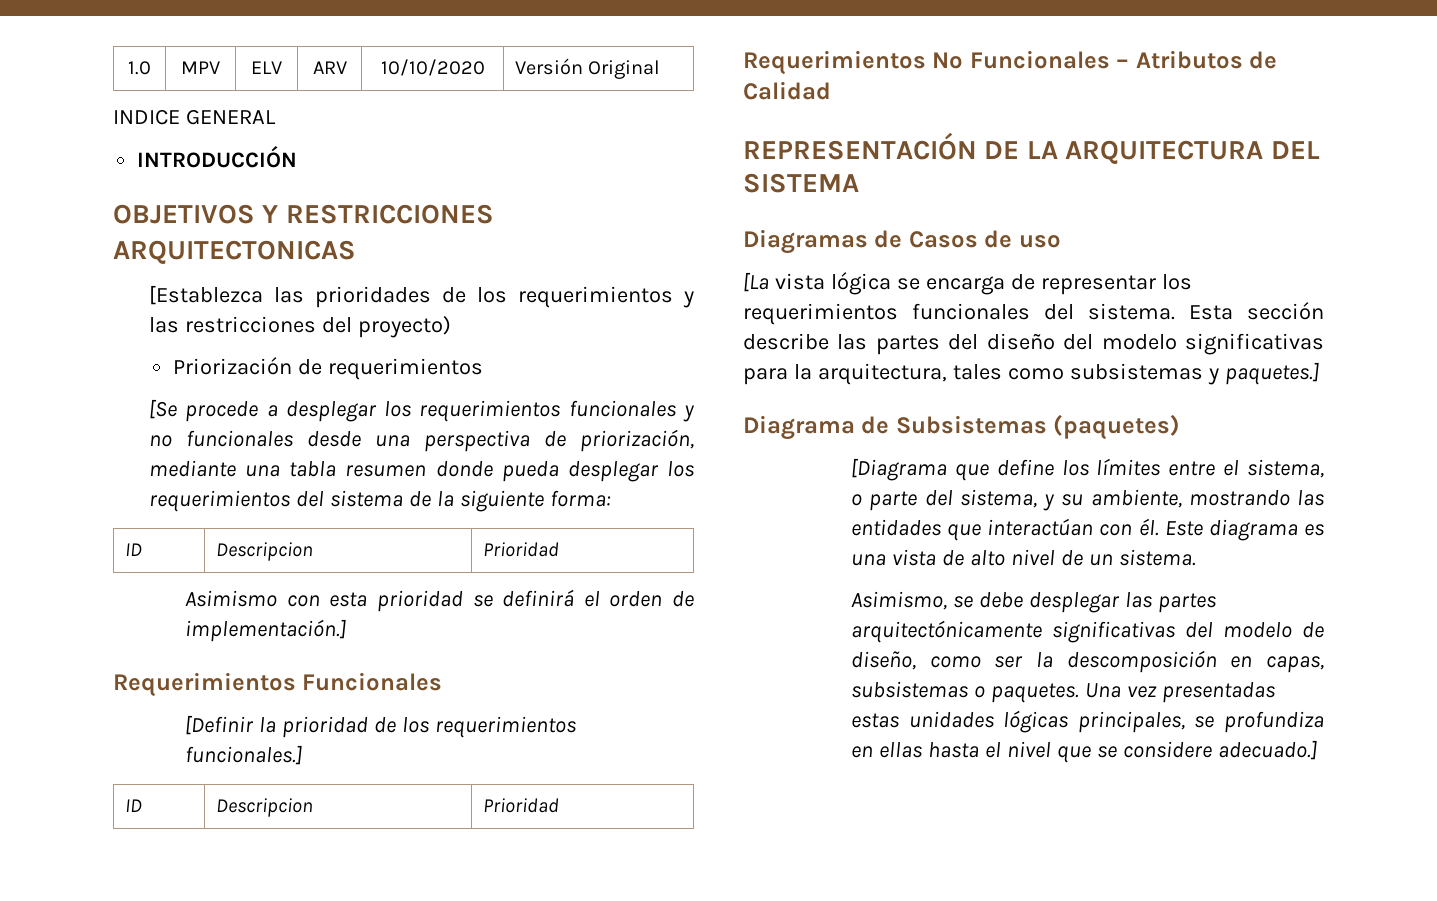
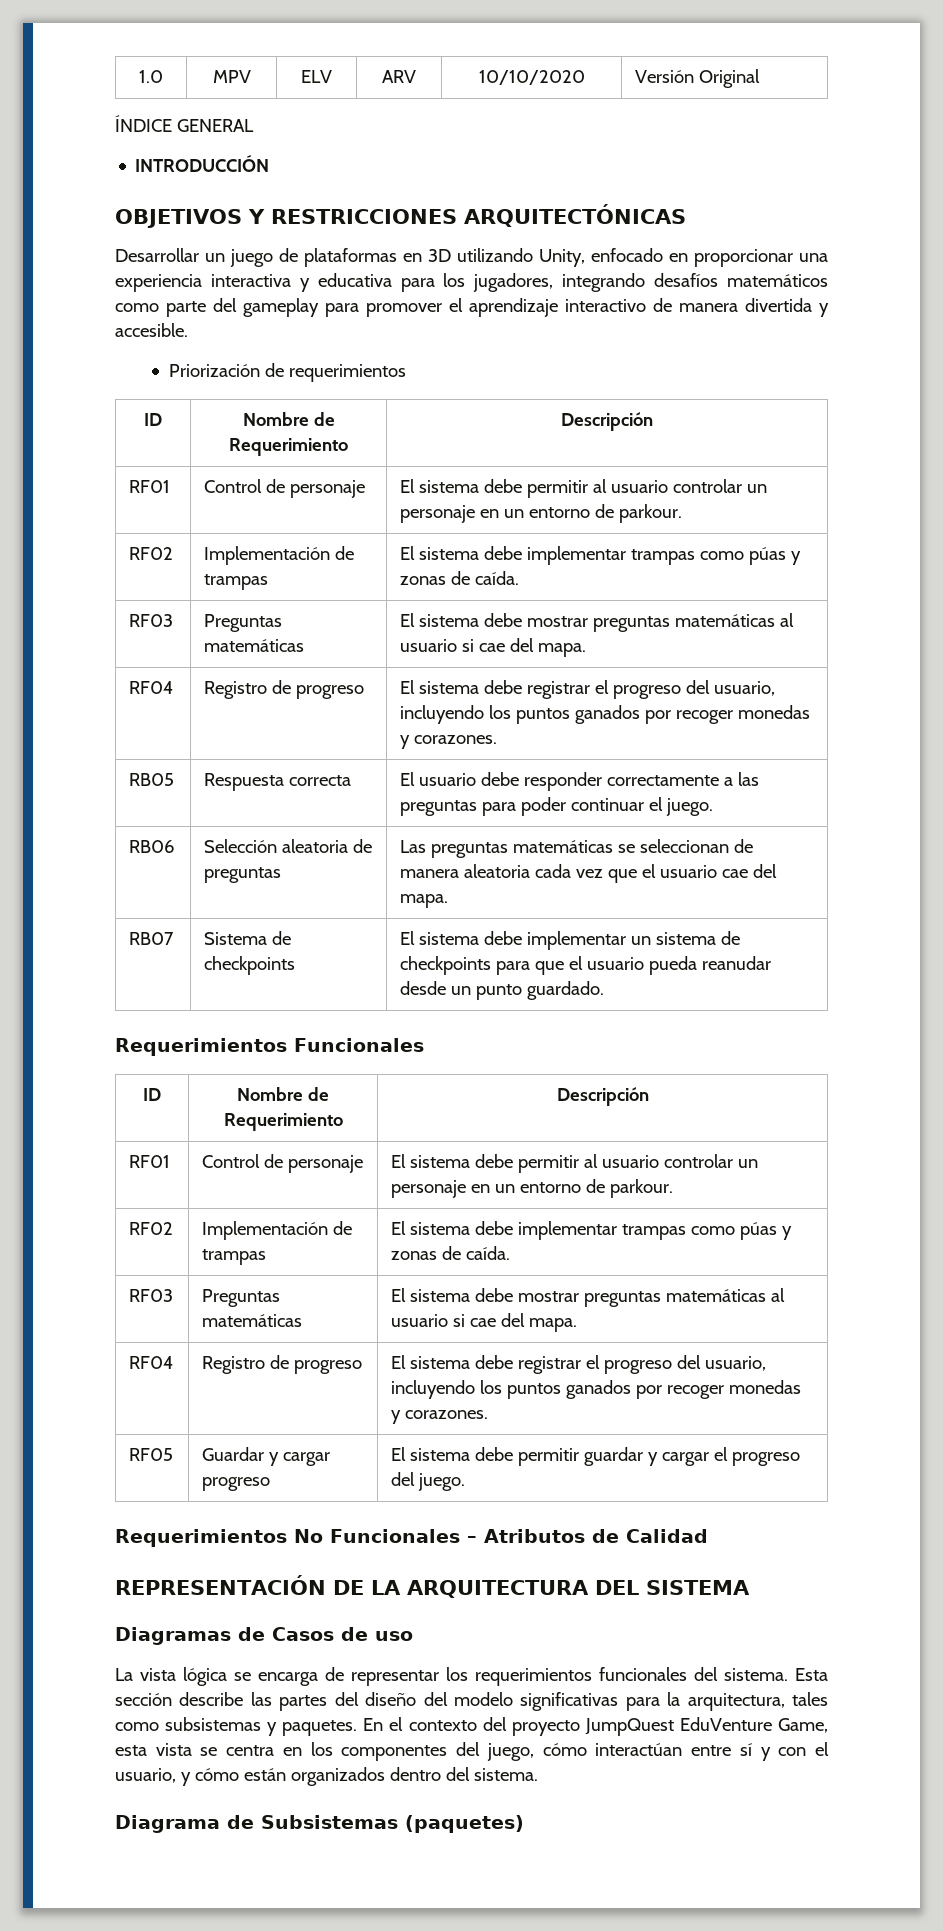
[113,109,180,125] INDICE -> [115,115,172,132] ÍNDICE
[113,240,356,264] [149,285,694,308] [149,316,451,338] [173,357,484,380] [149,399,695,422] [149,429,694,452] [149,460,695,482] [149,490,611,512] [124,543,142,556] [215,542,313,561] [482,542,559,557] [185,589,694,612] [185,619,347,642] [113,672,443,697] [185,715,576,738] [185,745,303,765] [124,799,142,812] [215,798,313,817] [482,798,559,813] ARQUITECTONICAS // [Establezca las prioridades de los requerimientos y las restricciones del proyecto) // Priorización de requerimientos // [Se procede a desplegar los requerimientos funcionales y no funcionales desde una perspectiva de priorización, mediante una tabla resumen donde pueda desplegar los requerimientos del sistema de la siguiente forma: // ID | Descripcion | Prioridad // Asimismo con esta prioridad se definirá el orden de implementación.] // Requerimientos Funcionales // [Definir la prioridad de los requerimientos funcionales.] // ID | Descripcion | Prioridad -> [464,204,686,227] [115,248,828,267] [115,273,828,292] [115,298,829,317] [115,323,188,337] [168,363,406,382] [144,413,162,426] [242,412,335,426] [229,438,348,456] [561,412,653,431] [129,480,171,493] [204,479,366,498] [400,479,768,498] [400,504,683,523] [129,547,174,560] [204,546,355,565] [204,574,269,590] [400,546,802,565] [400,571,520,585] [129,614,174,627] [204,614,283,632] [204,639,305,652] [400,613,795,632] [400,638,587,657] [129,681,174,694] [204,680,365,699] [400,680,776,699] [400,705,811,724] [400,735,498,749] [129,773,175,786] [204,773,352,791] [400,772,760,791] [400,797,714,816] [129,840,176,853] [204,839,373,853] [204,867,282,883] [400,839,754,858] [400,864,778,883] [400,894,449,908] [129,932,175,945] [204,931,292,945] [204,956,296,975] [400,931,741,950] [400,956,772,975] [400,981,605,1000] [115,1038,424,1056] [143,1088,161,1101] [237,1087,329,1101] [223,1113,343,1131] [556,1087,649,1106] [129,1155,171,1168] [202,1154,364,1173] [391,1154,759,1173] [391,1179,674,1198] [129,1222,174,1235] [202,1221,353,1240] [202,1249,267,1265] [391,1221,793,1240] [391,1246,511,1260] [129,1289,174,1302] [202,1289,281,1307] [202,1314,303,1327] [391,1288,786,1307] [391,1313,578,1332] [129,1356,174,1369] [202,1355,363,1374] [391,1355,767,1374] [391,1380,802,1399] [391,1410,489,1424] [129,1448,174,1461] [202,1447,331,1466] [202,1477,271,1491] [391,1447,801,1466] [391,1472,466,1491] ARQUITECTÓNICAS // Desarrollar un juego de plataformas en 3D utilizando Unity, enfocado en proporcionar una experiencia interactiva y educativa para los jugadores, integrando desafíos matemáticos como parte del gameplay para promover el aprendizaje interactivo de manera divertida y accesible. // Priorización de requerimientos // ID | Nombre de Requerimiento | Descripción // RF01 | Control de personaje | El sistema debe permitir al usuario controlar un personaje en un entorno de parkour. // RF02 | Implementación de trampas | El sistema debe implementar trampas como púas y zonas de caída. // RF03 | Preguntas matemáticas | El sistema debe mostrar preguntas matemáticas al usuario si cae del mapa. // RF04 | Registro de progreso | El sistema debe registrar el progreso del usuario, incluyendo los puntos ganados por recoger monedas y corazones. // RB05 | Respuesta correcta | El usuario debe responder correctamente a las preguntas para poder continuar el juego. // RB06 | Selección aleatoria de preguntas | Las preguntas matemáticas se seleccionan de manera aleatoria cada vez que el usuario cae del mapa. // RB07 | Sistema de checkpoints | El sistema debe implementar un sistema de checkpoints para que el usuario pueda reanudar desde un punto guardado. // Requerimientos Funcionales // ID | Nombre de Requerimiento | Descripción // RF01 | Control de personaje | El sistema debe permitir al usuario controlar un personaje en un entorno de parkour. // RF02 | Implementación de trampas | El sistema debe implementar trampas como púas y zonas de caída. // RF03 | Preguntas matemáticas | El sistema debe mostrar preguntas matemáticas al usuario si cae del mapa. // RF04 | Registro de progreso | El sistema debe registrar el progreso del usuario, incluyendo los puntos ganados por recoger monedas y corazones. // RF05 | Guardar y cargar progreso | El sistema debe permitir guardar y cargar el progreso del juego.
[743,272,769,292] [La -> [115,1668,133,1681] La
[1224,362,1319,385] [743,414,1181,440] [851,458,1324,481] [851,489,1324,511] [851,518,1324,541] [851,549,1196,566] [851,591,1216,613] [851,620,1324,643] [851,650,1324,673] [851,681,1275,703] [851,710,1324,733] [851,740,1317,763] paquetes.] // Diagrama de Subsistemas (paquetes) // [Diagrama que define los límites entre el sistema, o parte del sistema, y su ambiente, mostrando las entidades que interactúan con él. Este diagrama es una vista de alto nivel de un sistema. // Asimismo, se debe desplegar las partes arquitectónicamente significativas del modelo de diseño, como ser la descomposición en capas, subsistemas o paquetes. Una vez presentadas estas unidades lógicas principales, se profundiza en ellas hasta el nivel que se considere adecuado.] -> [282,1717,828,1736] [115,1742,830,1761] [115,1767,538,1786] [115,1815,524,1833] paquetes. En el contexto del proyecto JumpQuest EduVenture Game, esta vista se centra en los componentes del juego, cómo interactúan entre sí y con el usuario, y cómo están organizados dentro del sistema. // Diagrama de Subsistemas (paquetes)

